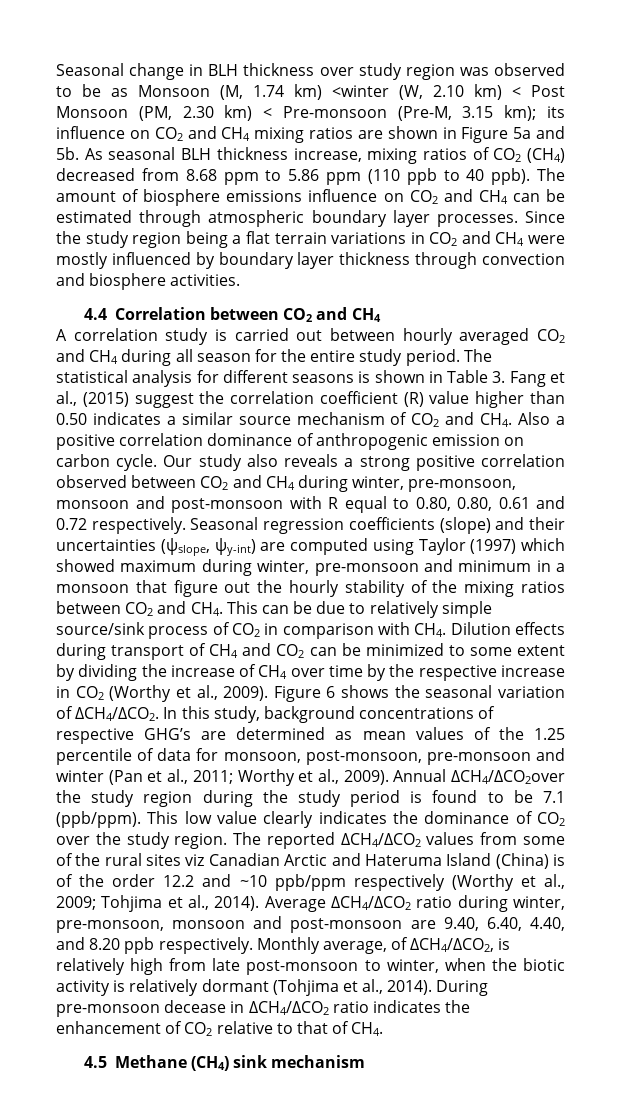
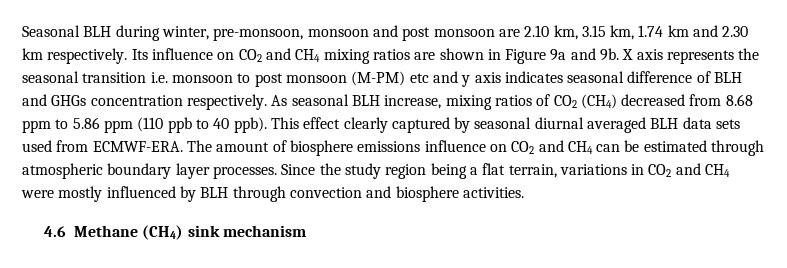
[56,63,565,80] [56,84,565,100] [56,105,565,121] Seasonal change in BLH thickness over study region was observed to be as Monsoon (M, 1.74 km) <winter (W, 2.10 km) < Post Monsoon (PM, 2.30 km) < Pre-monsoon (Pre-M, 3.15 km); its -> [22,25,749,41] [22,48,148,64] Seasonal BLH during winter, pre-monsoon, monsoon and post monsoon are 2.10 km, 3.15 km, 1.74 km and 2.30 km respectively. Its
[513,126,565,139] [56,147,79,160] 5a and 5b. -> [550,48,760,64] [22,71,743,87] [22,94,267,110] 9a and 9b. X axis represents the seasonal transition i.e. monsoon to post monsoon (M-PM) etc and y axis indicates seasonal difference of BLH and GHGs concentration respectively.
[216,147,288,160] thickness -> (380, 100) none
(531, 176) none -> [270,117,741,133] [22,140,183,152] This effect clearly captured by seasonal diurnal averaged BLH data sets used from ECMWF-ERA.
[274,232,327,244] terrain -> [508,164,557,178] terrain,
[218,252,411,269] boundary layer thickness -> [200,187,229,198] BLH
[84,307,381,322] [56,328,565,345] [56,349,492,366] [56,370,566,387] [56,391,565,408] [56,412,566,427] [56,433,525,450] [56,454,565,471] [56,475,517,492] [56,496,565,513] [56,517,565,534] [56,538,565,556] [56,559,565,576] [56,580,565,597] [56,601,492,618] [56,622,565,639] [56,643,565,660] [56,664,565,681] [56,685,565,702] [56,706,496,723] [56,727,565,744] [56,748,565,765] [56,769,565,786] [56,790,565,807] [56,811,565,828] [56,832,565,849] [56,853,565,869] [56,874,565,891] [56,895,565,912] [56,916,566,933] [56,937,511,954] [56,958,565,975] [56,979,489,996] [56,1000,471,1017] [56,1021,384,1036] [84,1056,108,1068] 4.4 Correlation between CO2 and CH4 // A correlation study is carried out between hourly averaged CO2 and CH4 during all season for the entire study period. The statistical analysis for different seasons is shown in Table 3. Fang et al., (2015) suggest the correlation coefficient (R) value higher than 0.50 indicates a similar source mechanism of CO2 and CH4. Also a positive correlation dominance of anthropogenic emission on carbon cycle. Our study also reveals a strong positive correlation observed between CO2 and CH4 during winter, pre-monsoon, monsoon and post-monsoon with R equal to 0.80, 0.80, 0.61 and 0.72 respectively. Seasonal regression coefficients (slope) and their uncertainties (ψslope, ψy-int) are computed using Taylor (1997) which showed maximum during winter, pre-monsoon and minimum in a monsoon that figure out the hourly stability of the mixing ratios between CO2 and CH4. This can be due to relatively simple source/sink process of CO2 in comparison with CH4. Dilution effects during transport of CH4 and CO2 can be minimized to some extent by dividing the increase of CH4 over time by the respective increase in CO2 (Worthy et al., 2009). Figure 6 shows the seasonal variation of ΔCH4/ΔCO2. In this study, background concentrations of respective GHG’s are determined as mean values of the 1.25 percentile of data for monsoon, post-monsoon, pre-monsoon and winter (Pan et al., 2011; Worthy et al., 2009). Annual ΔCH4/ΔCO2over the study region during the study period is found to be 7.1 (ppb/ppm). This low value clearly indicates the dominance of CO2 over the study region. The reported ΔCH4/ΔCO2 values from some of the rural sites viz Canadian Arctic and Hateruma Island (China) is of the order 12.2 and ~10 ppb/ppm respectively (Worthy et al., 2009; Tohjima et al., 2014). Average ΔCH4/ΔCO2 ratio during winter, pre-monsoon, monsoon and post-monsoon are 9.40, 6.40, 4.40, and 8.20 ppb respectively. Monthly average, of ΔCH4/ΔCO2, is relatively high from late post-monsoon to winter, when the biotic activity is relatively dormant (Tohjima et al., 2014). During pre-monsoon decease in ΔCH4/ΔCO2 ratio indicates the enhancement of CO2 relative to that of CH4. // 4.5 -> [43,226,66,237] 4.6

